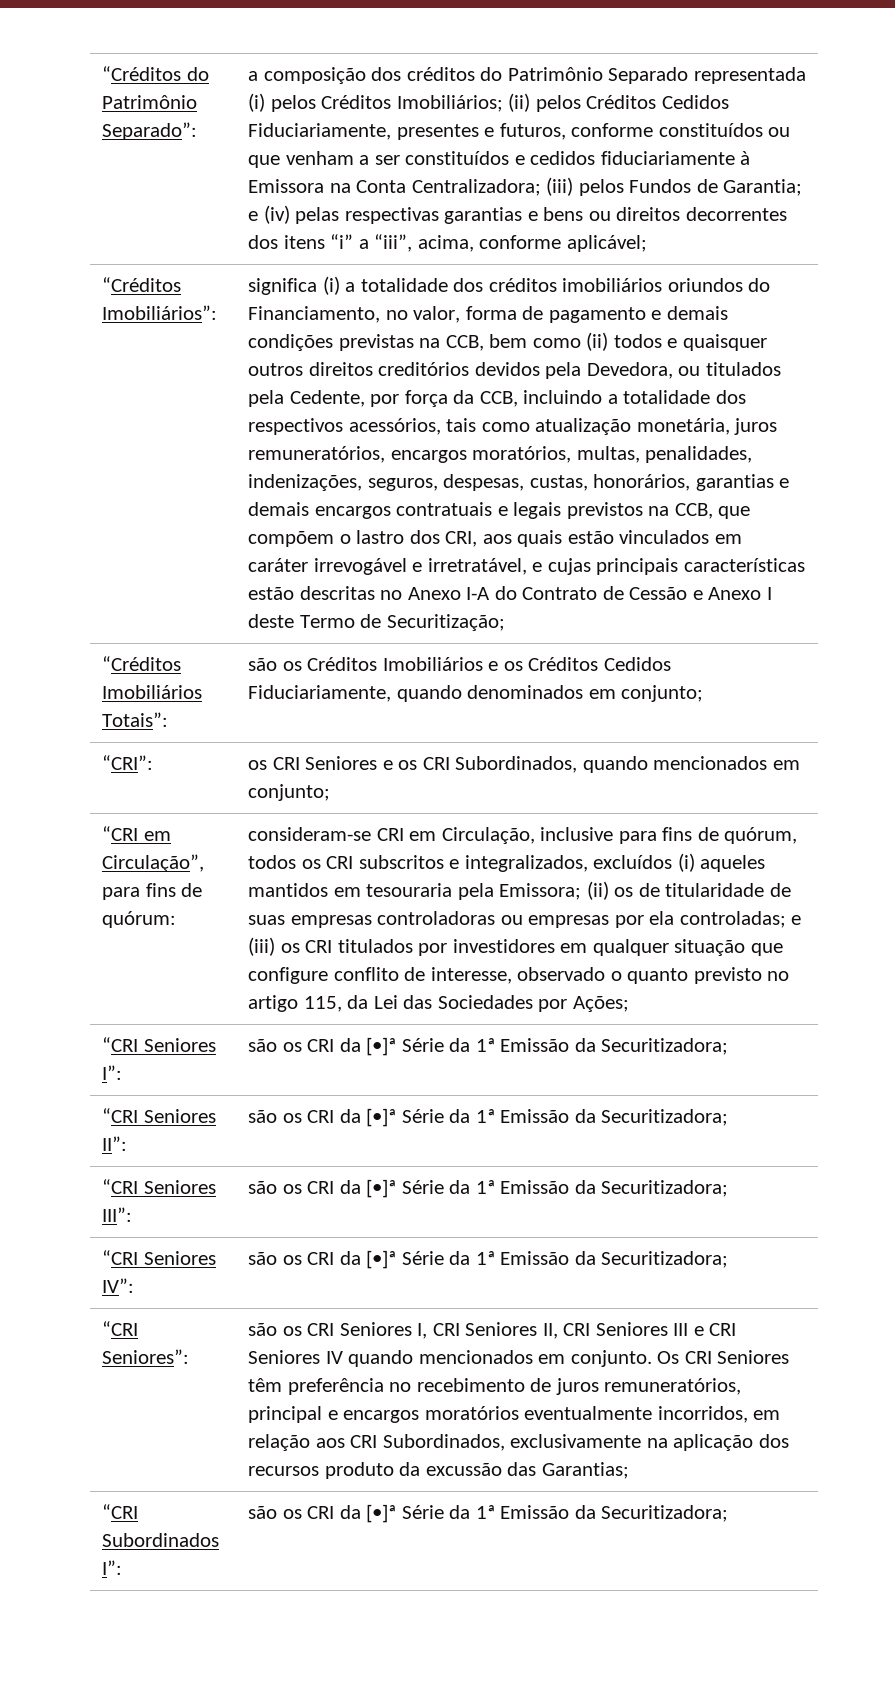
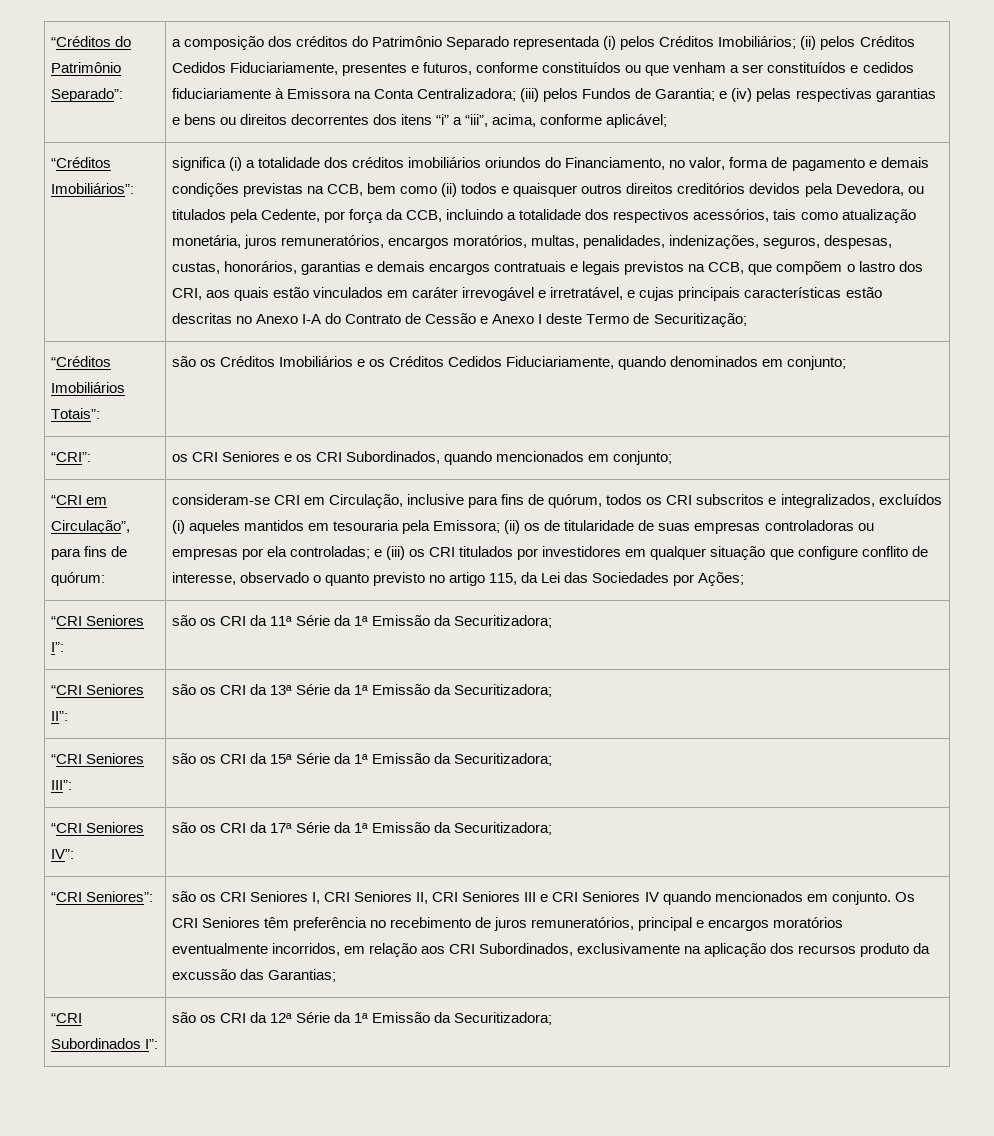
[366,1037,397,1056] [•]ª -> [270,616,293,626] 11ª
[366,1108,397,1127] [•]ª -> [270,685,293,695] 13ª
[366,1179,397,1198] [•]ª -> [270,754,293,764] 15ª
[366,1250,397,1269] [•]ª -> [270,823,293,833] 17ª
[366,1504,397,1523] [•]ª -> [270,1013,293,1023] 12ª

